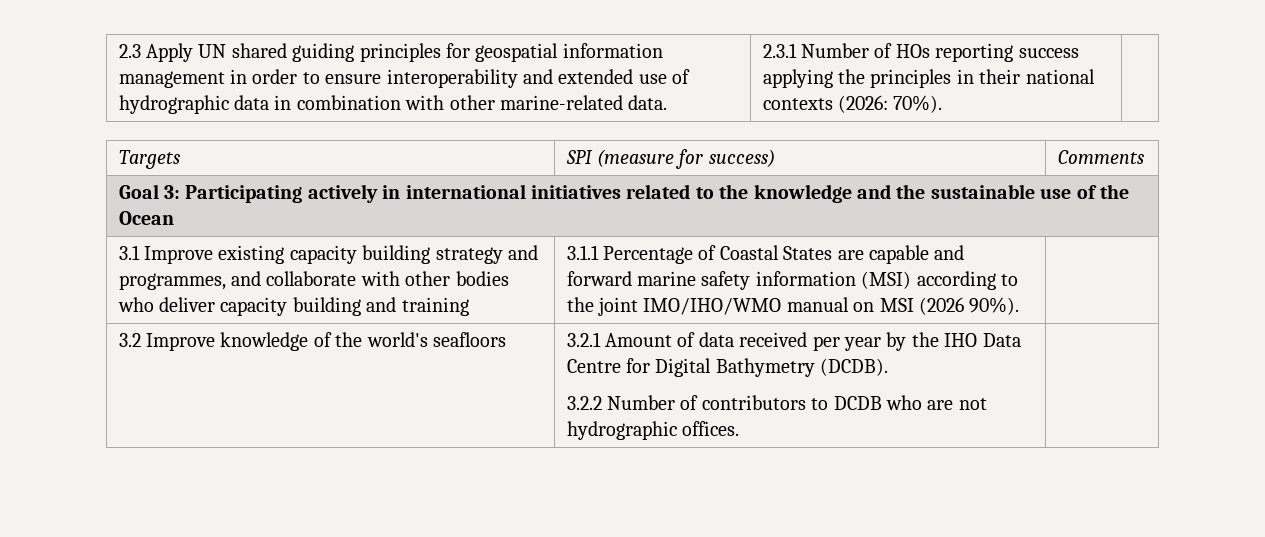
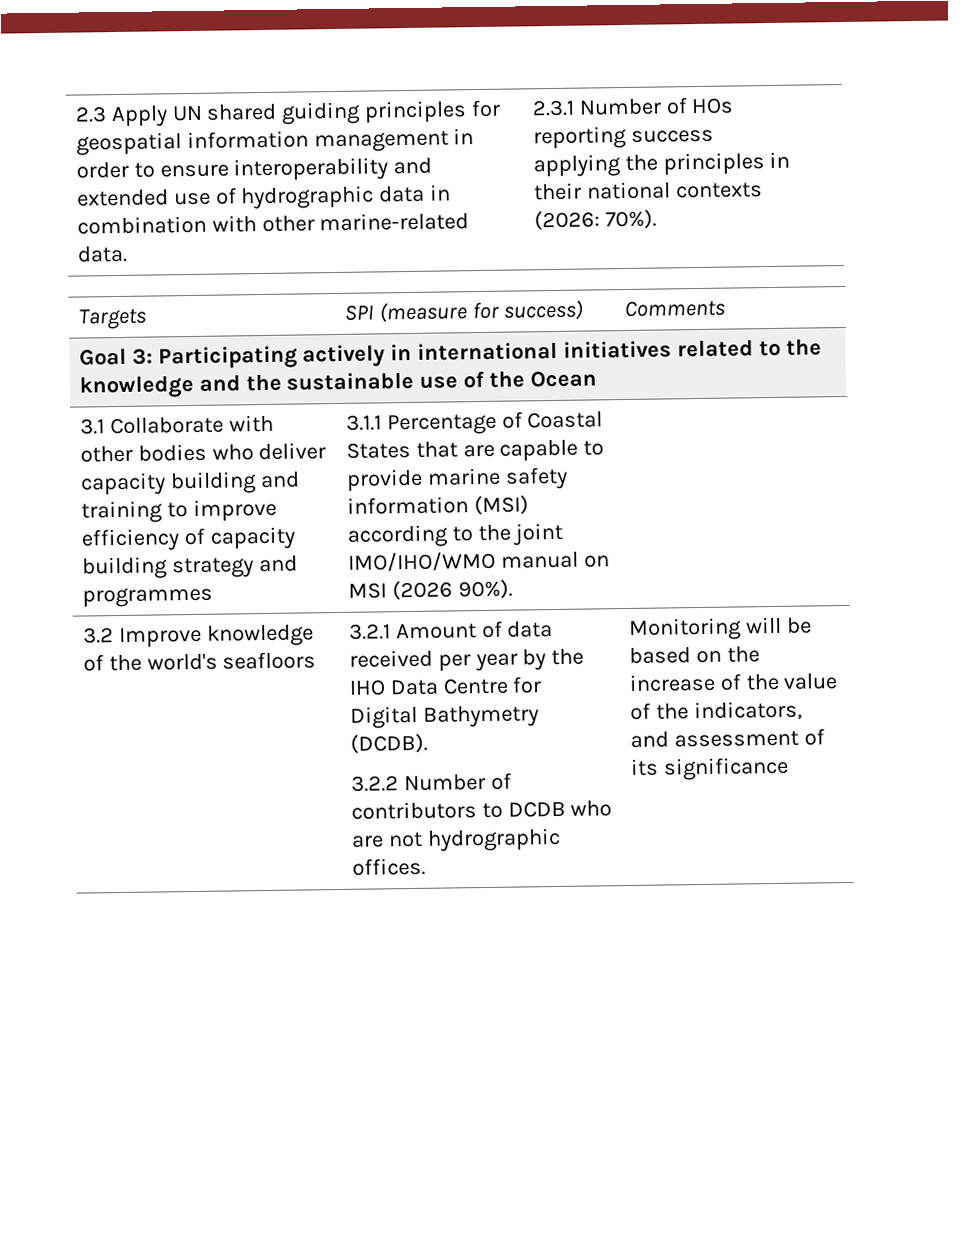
[143,245,538,264] [118,271,357,290] Improve existing capacity building strategy and programmes, and collaborate -> [109,416,224,435] Collaborate
(469, 306) none -> [166,498,277,522] [80,526,295,552] [81,555,298,580] [81,586,213,608] to improve efficiency of capacity building strategy and programmes
(833, 253) none -> [415,441,458,458] that
[934,245,965,260] [566,271,632,286] and forward -> [583,440,605,456] [345,468,423,492] to provide
(739, 428) none -> [627,616,812,641] [628,646,760,664] [628,673,838,692] [629,700,803,722] [629,728,825,748] [629,756,789,781] Monitoring will be based on the increase of the value of the indicators, and assessment of its significance

